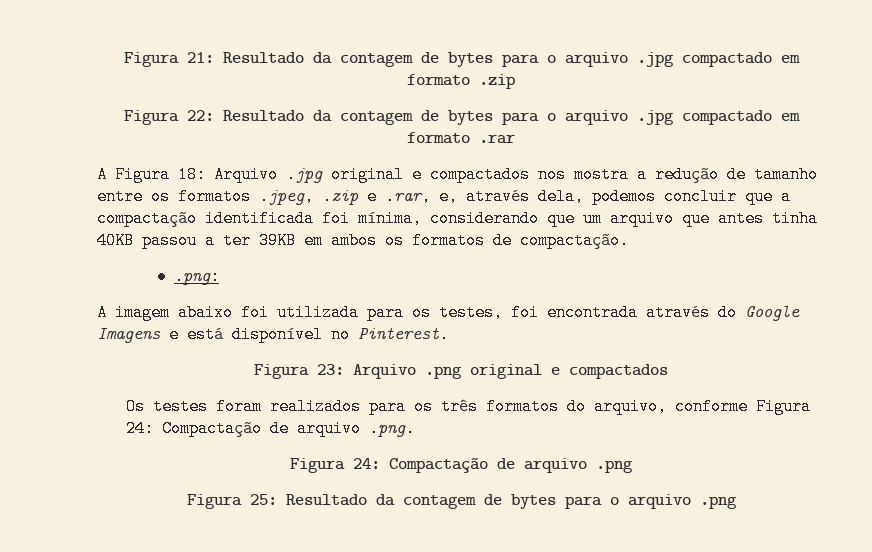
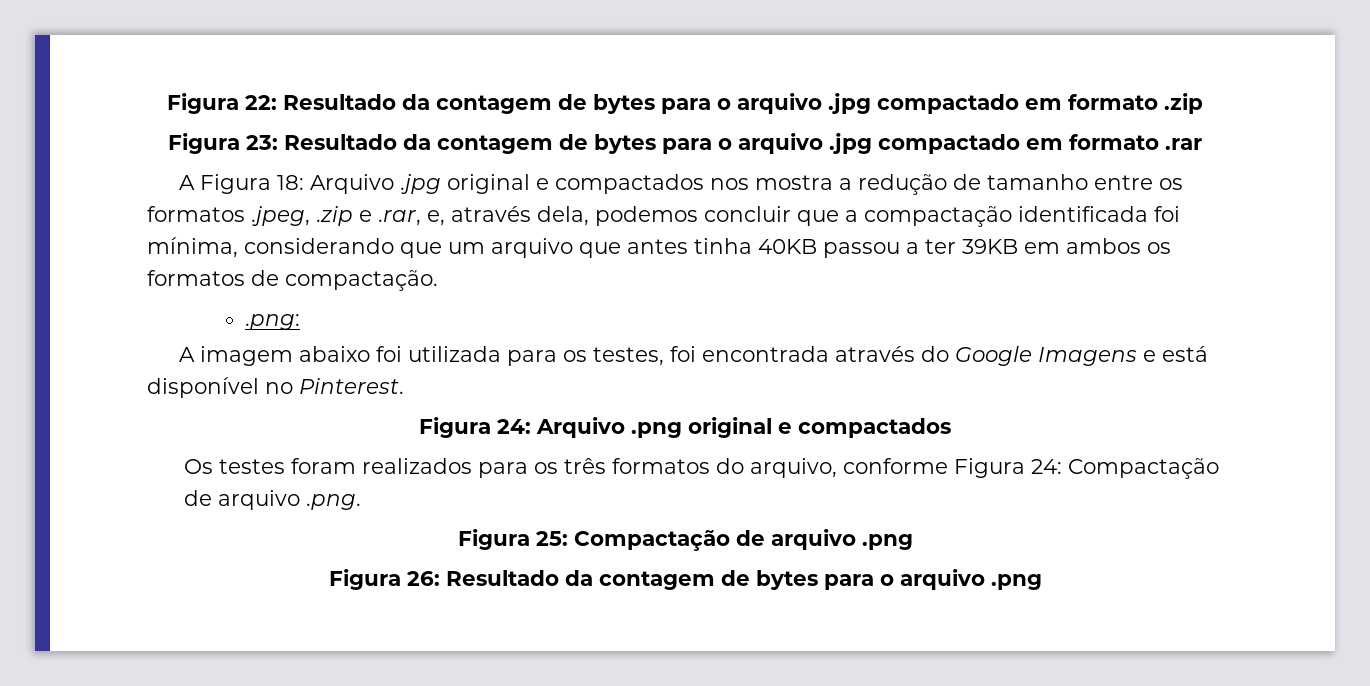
[123,52,214,67] Figura 21: -> [167,93,277,114] Figura 22:
[186,110,214,121] 22: -> [246,135,278,150] 23:
[317,364,344,375] 23: -> [497,419,531,434] 24:
[353,458,380,469] 24: -> [535,531,568,546] 25:
[249,494,277,505] 25: -> [406,571,440,586] 26:

